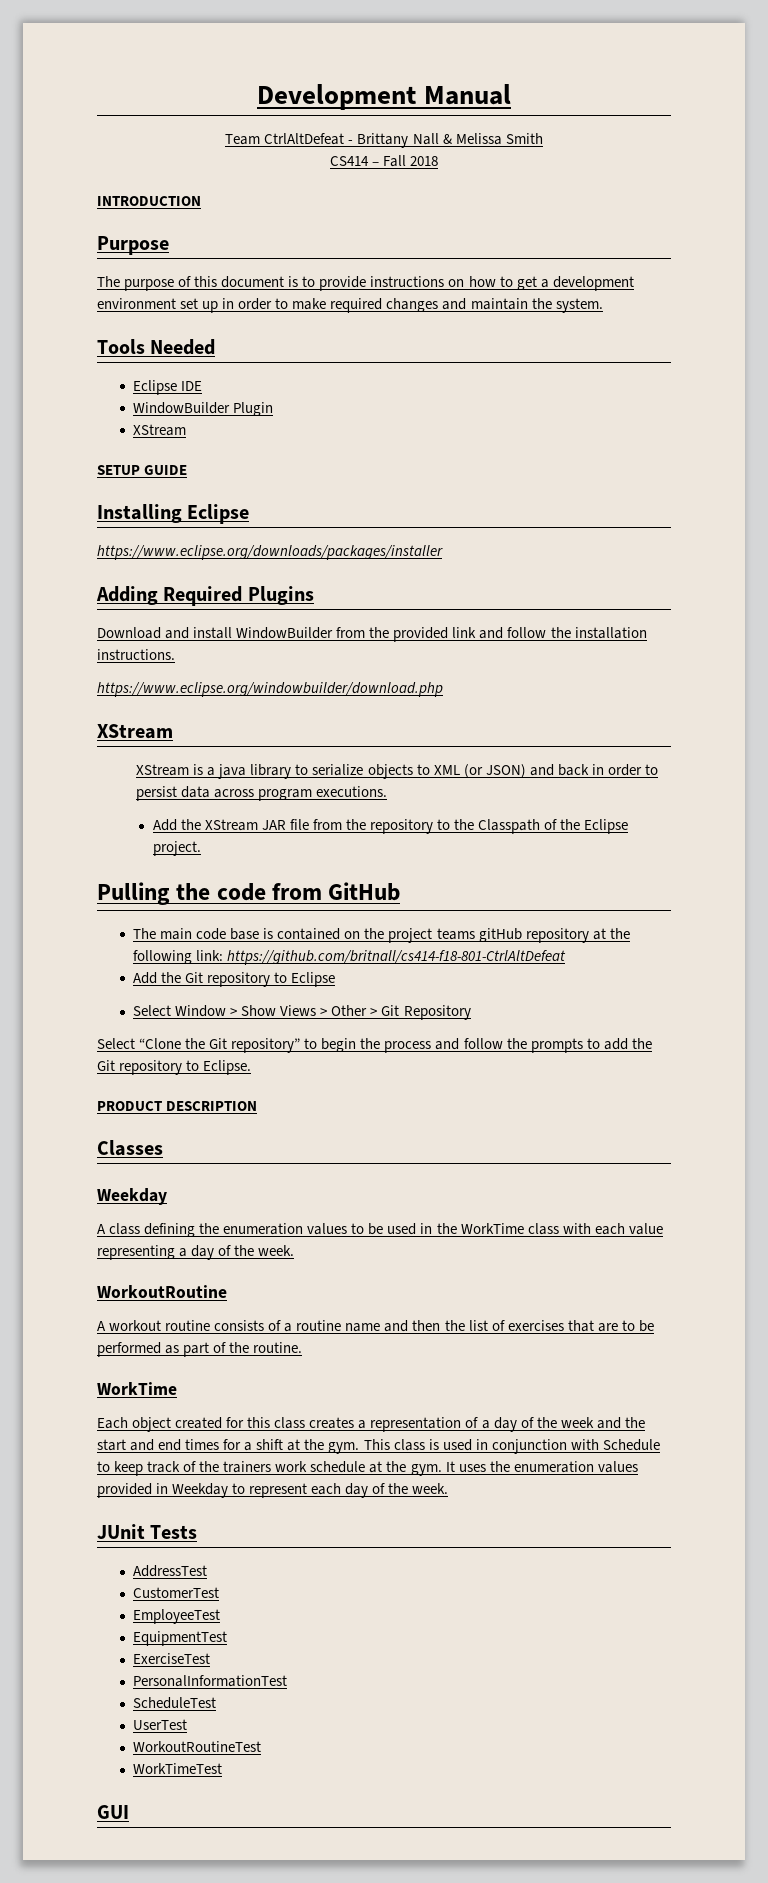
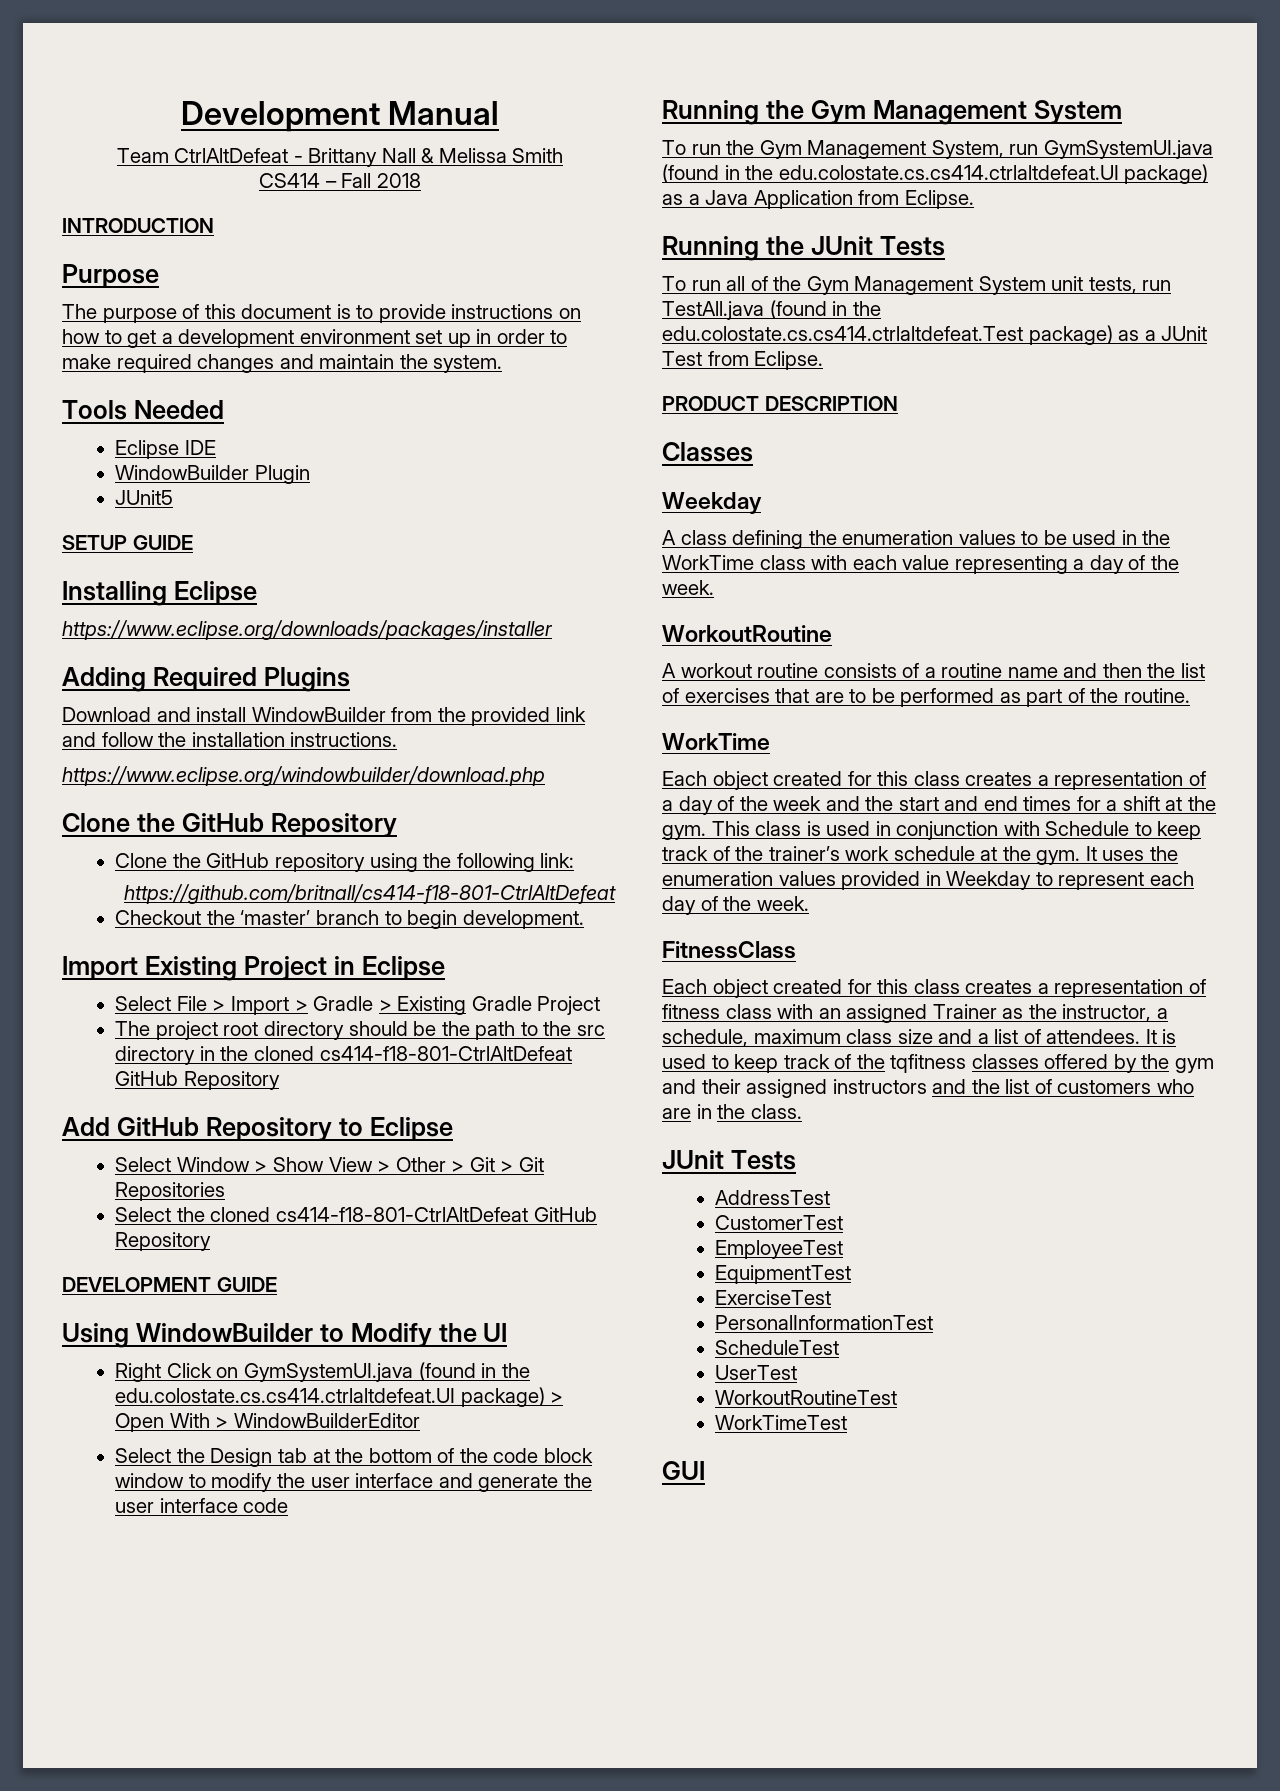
[133,424,187,436] XStream -> [115,490,174,505] JUnit5
[97,724,173,739] [136,764,658,779] [136,786,388,801] [152,819,629,834] [152,841,201,856] [97,882,401,905] [133,928,606,943] XStream // XStream is a java library to serialize objects to XML (or JSON) and back in order to persist data across program executions. // Add the XStream JAR file from the repository to the Classpath of the Eclipse project. // Pulling the code from GitHub // The main code base is contained on the project teams gitHub repository at -> [62,813,397,837] [115,853,418,872] Clone the GitHub Repository // Clone the GitHub repository using
(224, 955) none -> (575, 860) //
[133,972,271,987] Add the Git repository -> [115,910,584,929] [62,956,445,981] [115,996,601,1015] [115,1021,605,1040] [115,1046,572,1065] [115,1071,280,1090] [62,1117,332,1141] Checkout the ‘master’ branch to begin development. // Import Existing Project in Eclipse // Select File > Import > Gradle > Existing Gradle Project // The project root directory should be the path to the src directory in the cloned cs414-f18-801-CtrlAltDefeat GitHub Repository // Add GitHub Repository
[280,1005,317,1016] Views -> [328,1157,373,1172] View
[403,1005,471,1020] [97,1038,652,1053] [97,1060,200,1075] Repository // Select “Clone the Git repository” to begin the process and follow the prompts to add the Git repository to -> [500,1157,544,1172] [115,1182,226,1201] [115,1207,597,1222] [115,1232,212,1251] [62,1277,277,1292] [62,1323,508,1348] [115,1362,530,1382] [115,1387,564,1407] [115,1413,421,1432] [115,1448,593,1467] [115,1473,592,1492] [115,1498,289,1513] [662,100,1122,125] [662,140,1213,159] [662,164,1209,184] [662,190,974,209] [662,236,945,261] [662,276,1172,295] [662,300,881,320] [662,325,1208,345] [662,351,749,366] > Git Repositories // Select the cloned cs414-f18-801-CtrlAltDefeat GitHub Repository // DEVELOPMENT GUIDE // Using WindowBuilder to Modify the UI // Right Click on GymSystemUI.java (found in the edu.colostate.cs.cs414.ctrlaltdefeat.UI package) > Open With > WindowBuilderEditor // Select the Design tab at the bottom of the code block window to modify the user interface and generate the user interface code // Running the Gym Management System // To run the Gym Management System, run GymSystemUI.java (found in the edu.colostate.cs.cs414.ctrlaltdefeat.UI package) as a Java Application from Eclipse. // Running the JUnit Tests // To run all of the Gym Management System unit tests, run TestAll.java (found in the edu.colostate.cs.cs414.ctrlaltdefeat.Test package) as a JUnit Test from
[223,1461,272,1473] trainers -> [768,846,840,861] trainer’s
(449, 1488) none -> [662,941,796,959] [662,979,1206,998] [662,1004,1168,1023] [662,1029,1177,1047] [662,1054,1214,1073] [662,1079,1194,1098] [662,1104,802,1119] // FitnessClass // Each object created for this class creates a representation of fitness class with an assigned Trainer as the instructor, a schedule, maximum class size and a list of attendees. It is used to keep track of the tqfitness classes offered by the gym and their assigned instructors and the list of customers who are in the class.

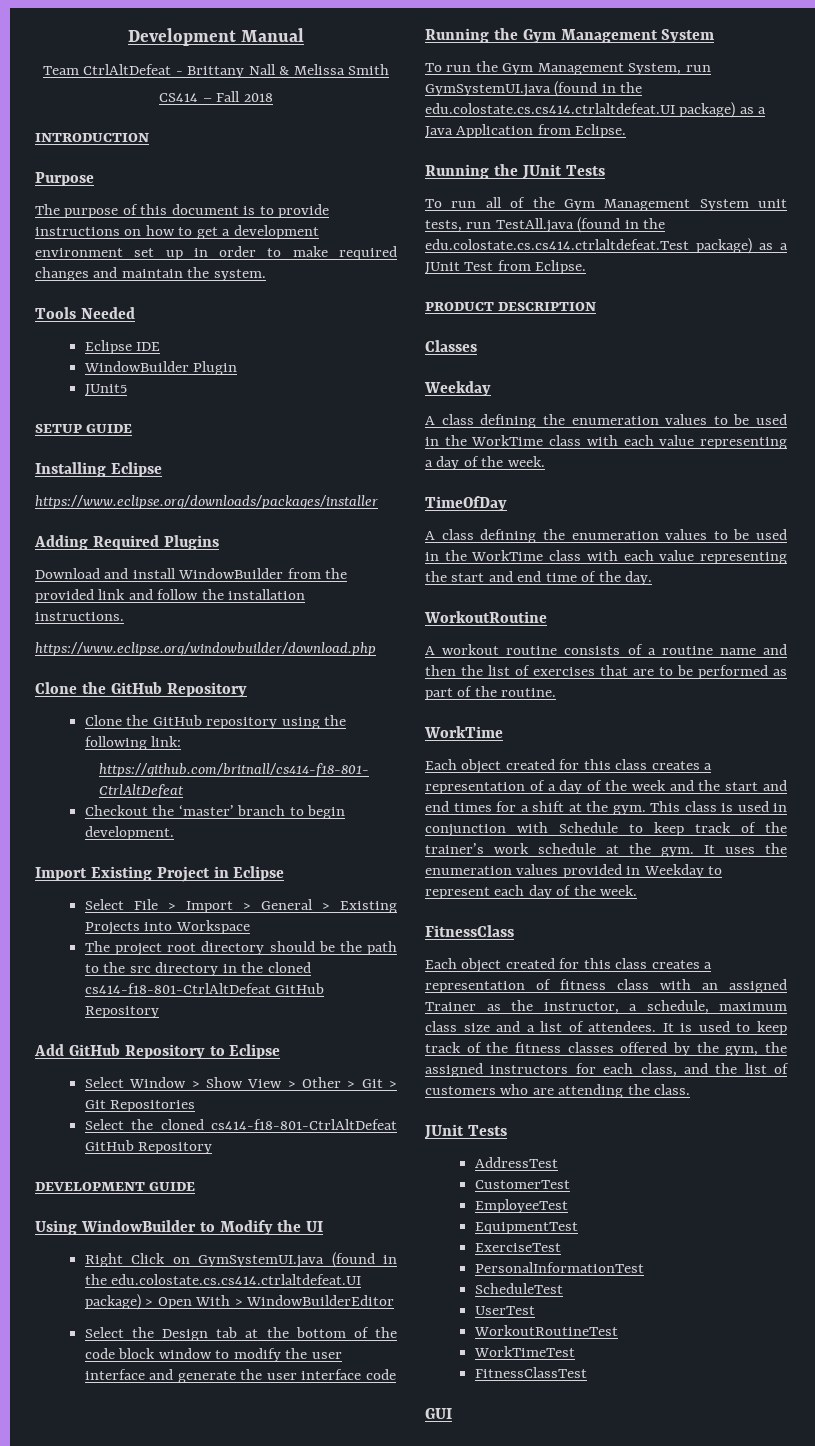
[313,996,374,1011] Gradle -> [260,899,313,910] General
[471,996,601,1015] Gradle Project -> [84,920,250,935] Projects into Workspace
(714, 587) none -> [425,496,507,511] [425,529,787,543] [425,550,787,564] [425,571,653,585] // TimeOfDay // A class defining the enumeration values to be used in the WorkTime class with each value representing the start and end time of the day.
[890,1054,967,1073] tqfitness -> [515,1042,561,1053] fitness
[1174,1058,1214,1073] [662,1079,927,1098] gym and their assigned instructors -> [725,1042,787,1056] [425,1063,677,1077] gym, the assigned instructors for each class,
[696,1104,712,1119] in -> [558,1084,624,1098] attending
(848, 1422) none -> [474,1367,587,1378] // FitnessClassTest

